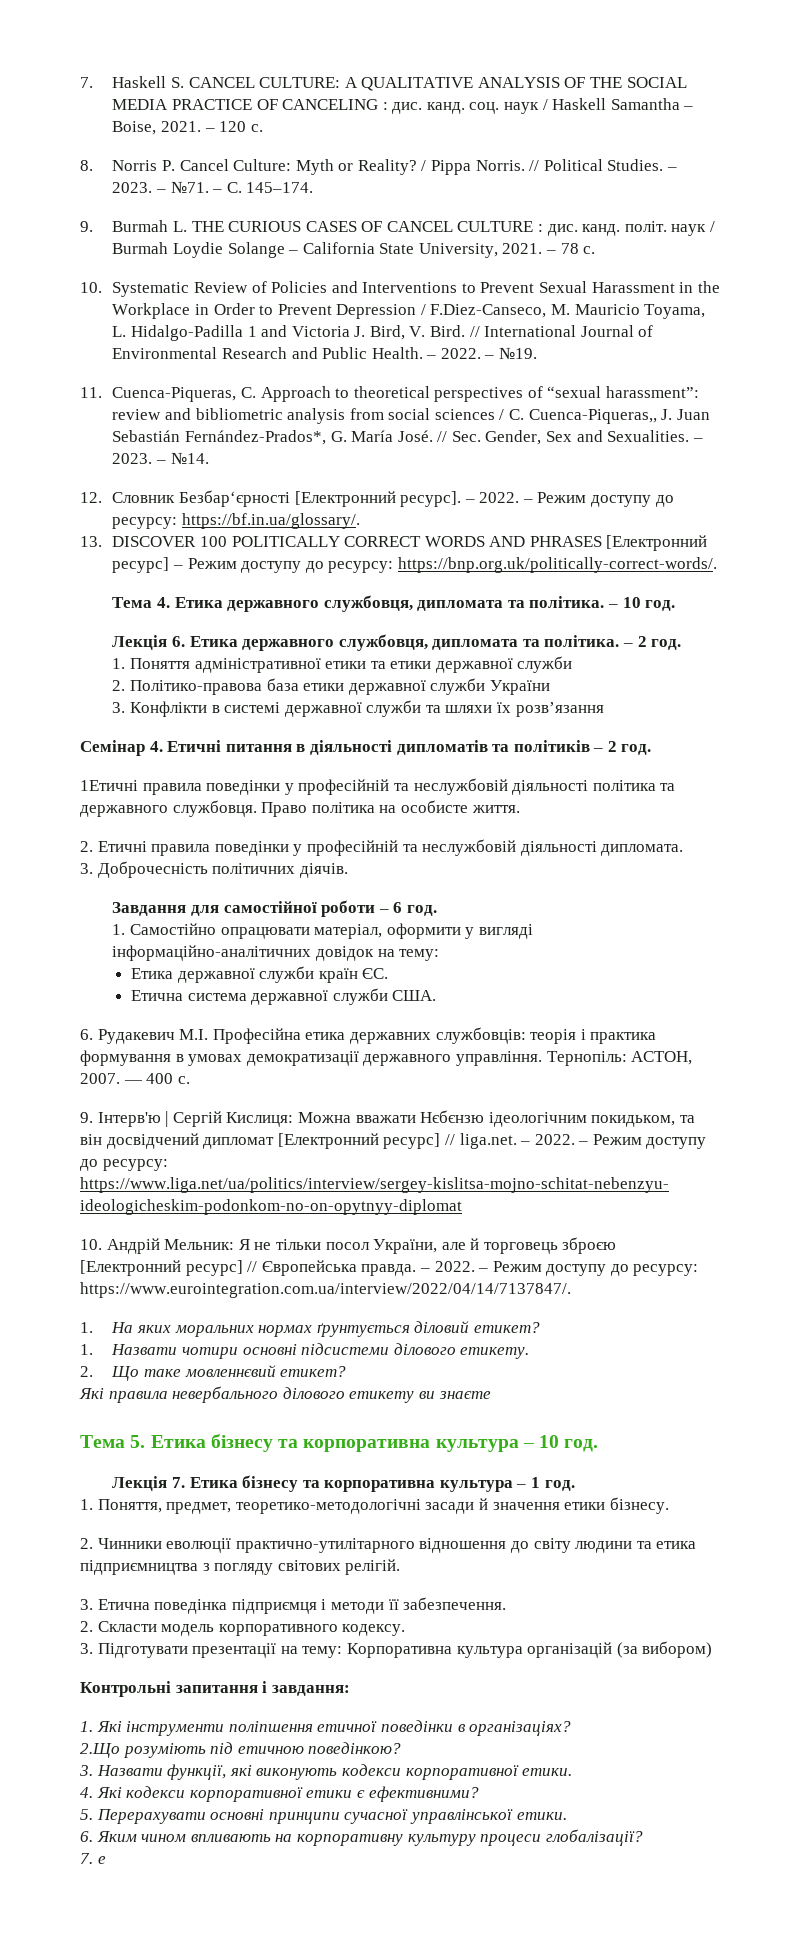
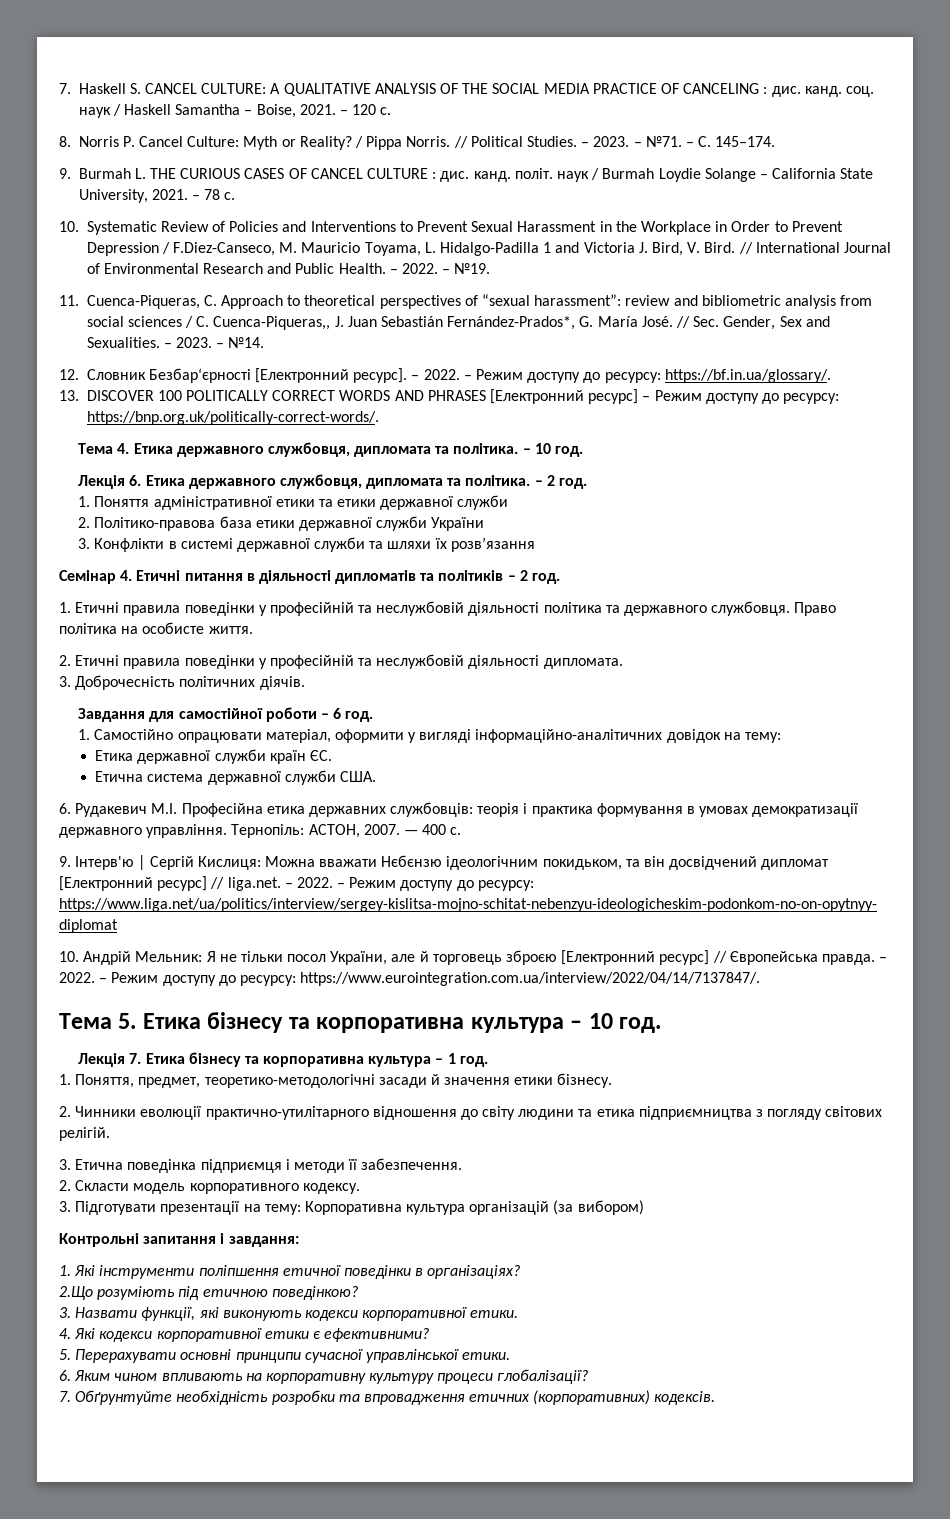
[80,780,138,791] 1Етичні -> [59,602,120,613] 1. Етичні
[80,1321,540,1337] [80,1343,530,1359] [80,1365,347,1381] [79,1386,491,1403] // 1. На яких моральних нормах ґрунтується діловий етикет? // 1. Назвати чотири основні підсистеми ділового етикету. // 2. Що таке мовленнєвий етикет? // Які правила невербального ділового етикету ви знаєте -> (761, 979) none
[97,1856,106,1864] е -> [75,1390,716,1405] Обґрунтуйте необхідність розробки та впровадження етичних (корпоративних) кодексів.

